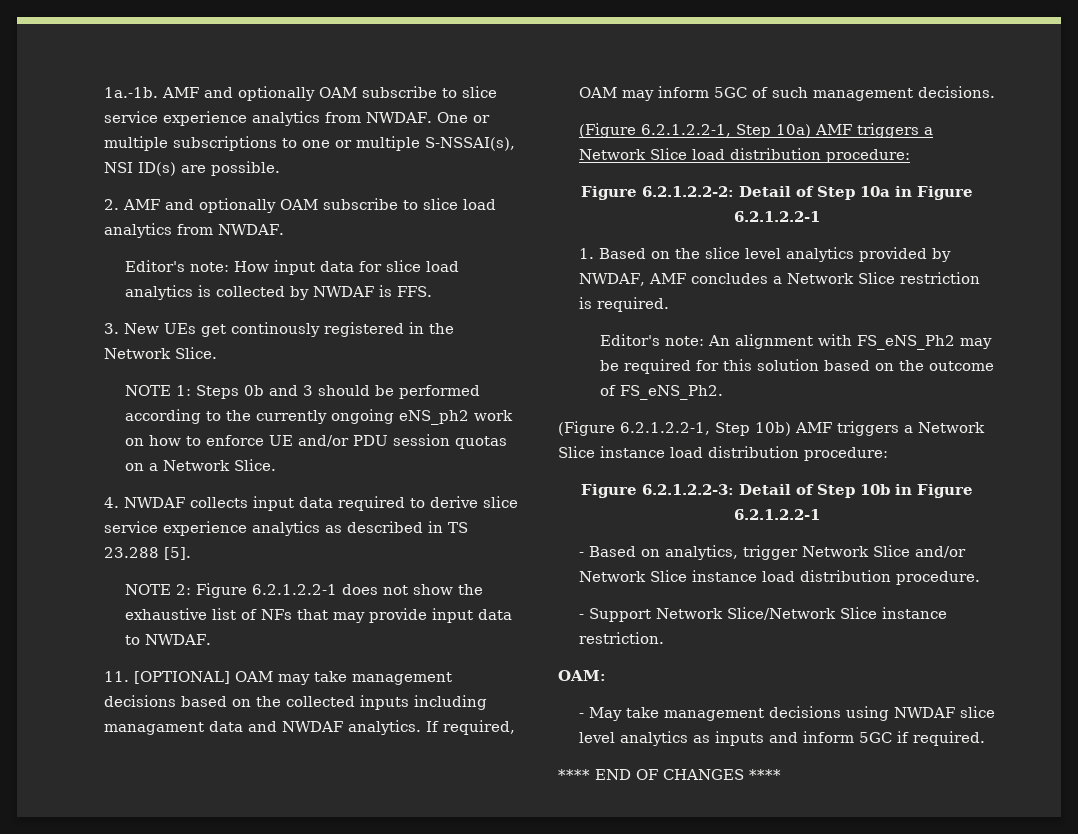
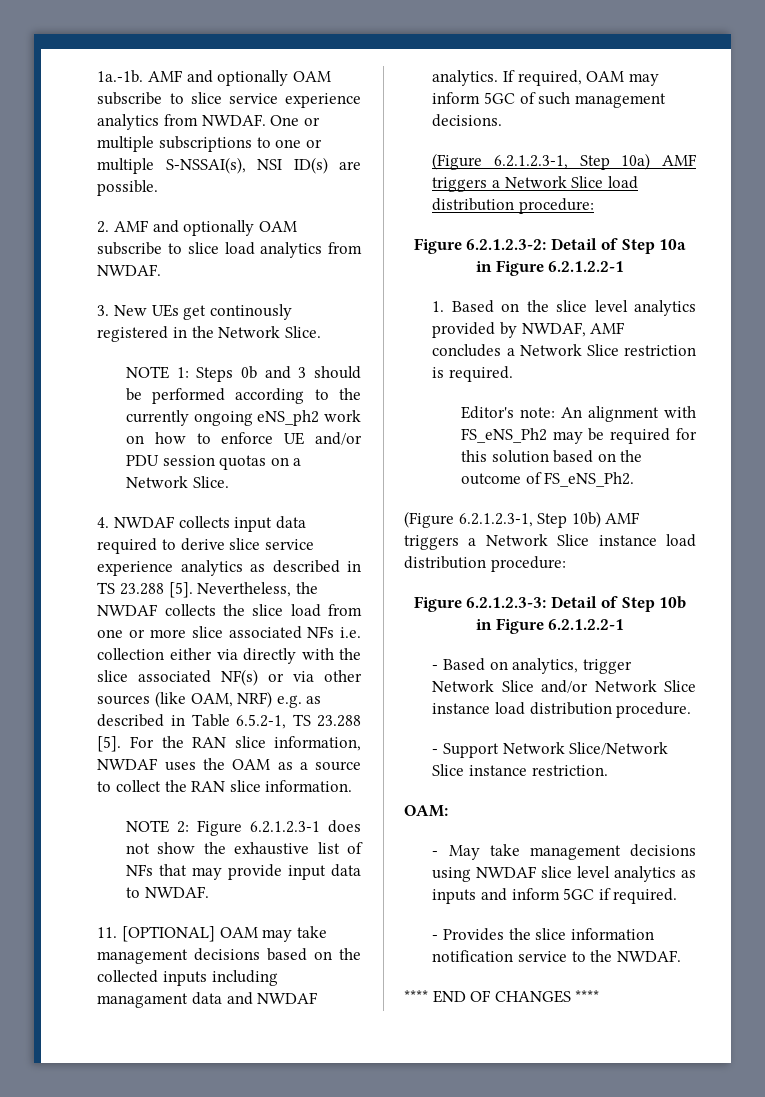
[124,260,459,275] [124,285,432,300] // Editor's note: How input data for slice load analytics is collected by NWDAF is FFS. -> (162, 270) none
(191, 553) none -> [197,582,318,597] [97,604,362,617] [97,626,361,639] [97,648,361,664] [97,669,362,686] [97,691,322,708] [97,714,361,729] [97,736,361,752] [97,758,361,771] [97,780,353,792] Nevertheless, the NWDAF collects the slice load from one or more slice associated NFs i.e. collection either via directly with the slice associated NF(s) or via other sources (like OAM, NRF) e.g. as described in Table 6.5.2-1, TS 23.288 [5]. For the RAN slice information, NWDAF uses the OAM as a source to collect the RAN slice information.
[251,584,337,595] 6.2.1.2.2-1 -> [249,821,320,833] 6.2.1.2.3-1
[640,124,731,137] 6.2.1.2.2-1, -> [494,155,569,169] 6.2.1.2.3-1,
[641,186,734,197] 6.2.1.2.2-2: -> [466,239,547,250] 6.2.1.2.3-2:
[620,422,710,435] 6.2.1.2.2-1, -> [458,513,533,527] 6.2.1.2.3-1,
[641,484,734,495] 6.2.1.2.2-3: -> [466,597,547,608] 6.2.1.2.3-3:
(985, 738) none -> [432,928,654,941] [432,950,681,962] // - Provides the slice information notification service to the NWDAF.

